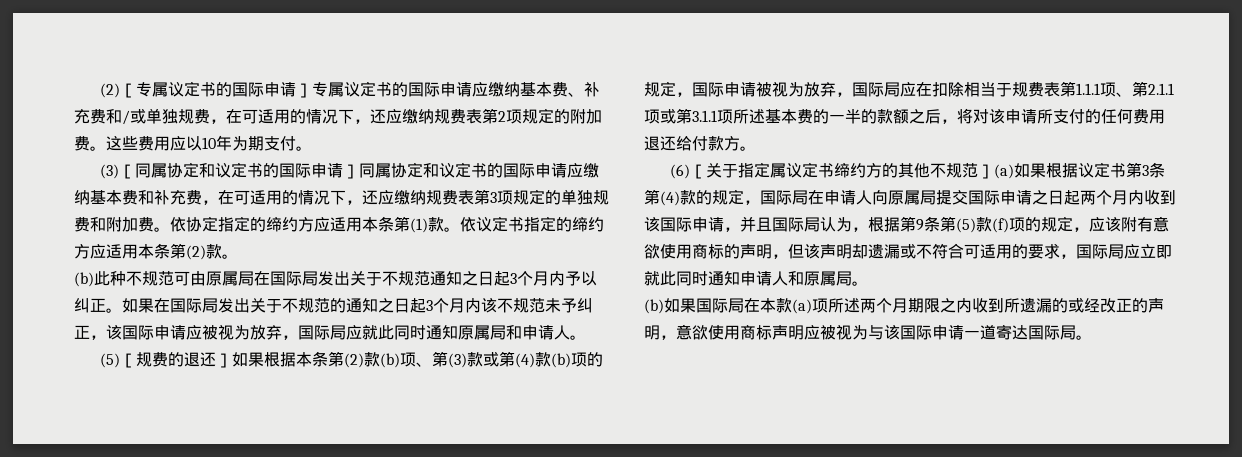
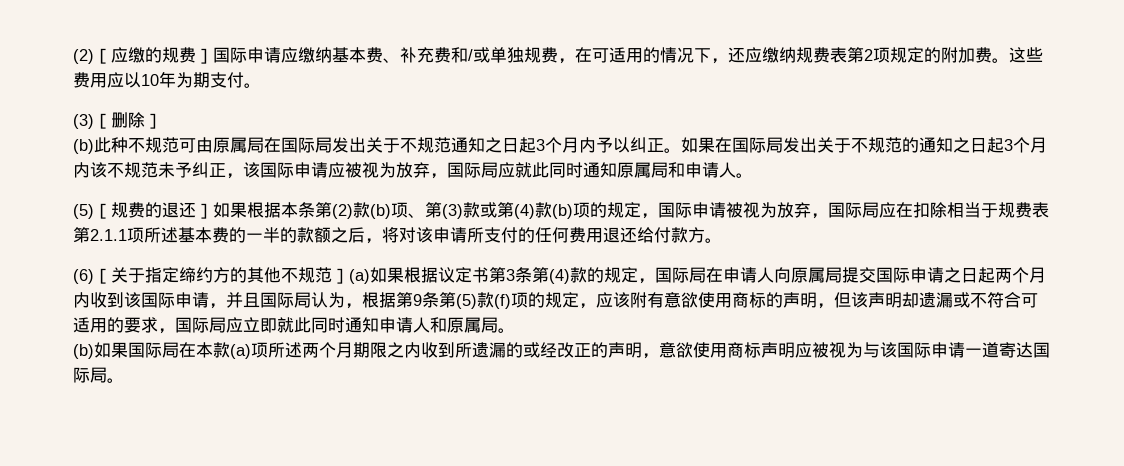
[135,81,408,98] 专属议定书的国际申请］专属议定书的 -> [111,47,213,64] 应缴的规费］
[134,162,599,179] [74,189,609,205] [74,216,604,233] [74,243,238,260] 同属协定和议定书的国际申请］同属协定和议定书的国际申请应缴纳基本费和补充费，在可适用的情况下，还应缴纳规费表第3项规定的单独规费和附加费。依协定指定的缔约方应适用本条第(1)款。依议定书指定的缔约方应适用本条第(2)款。 -> [111,112,162,129] 删除］
[1076,81,1174,97] [644,108,717,124] 1.1.1项、第2.1.1项或第3.1.1 -> [90,229,127,241] 2.1.1
[769,162,834,178] 属议定书 -> (179, 275) none

